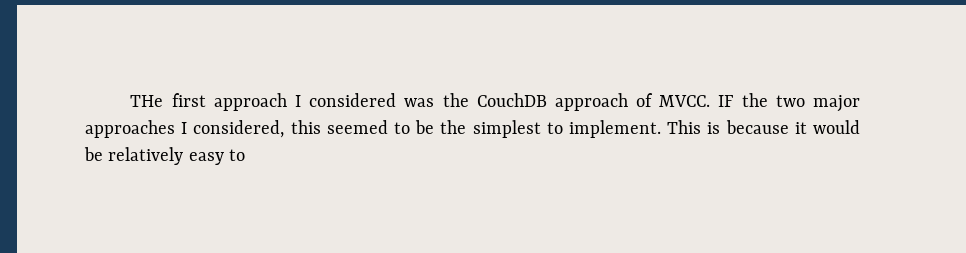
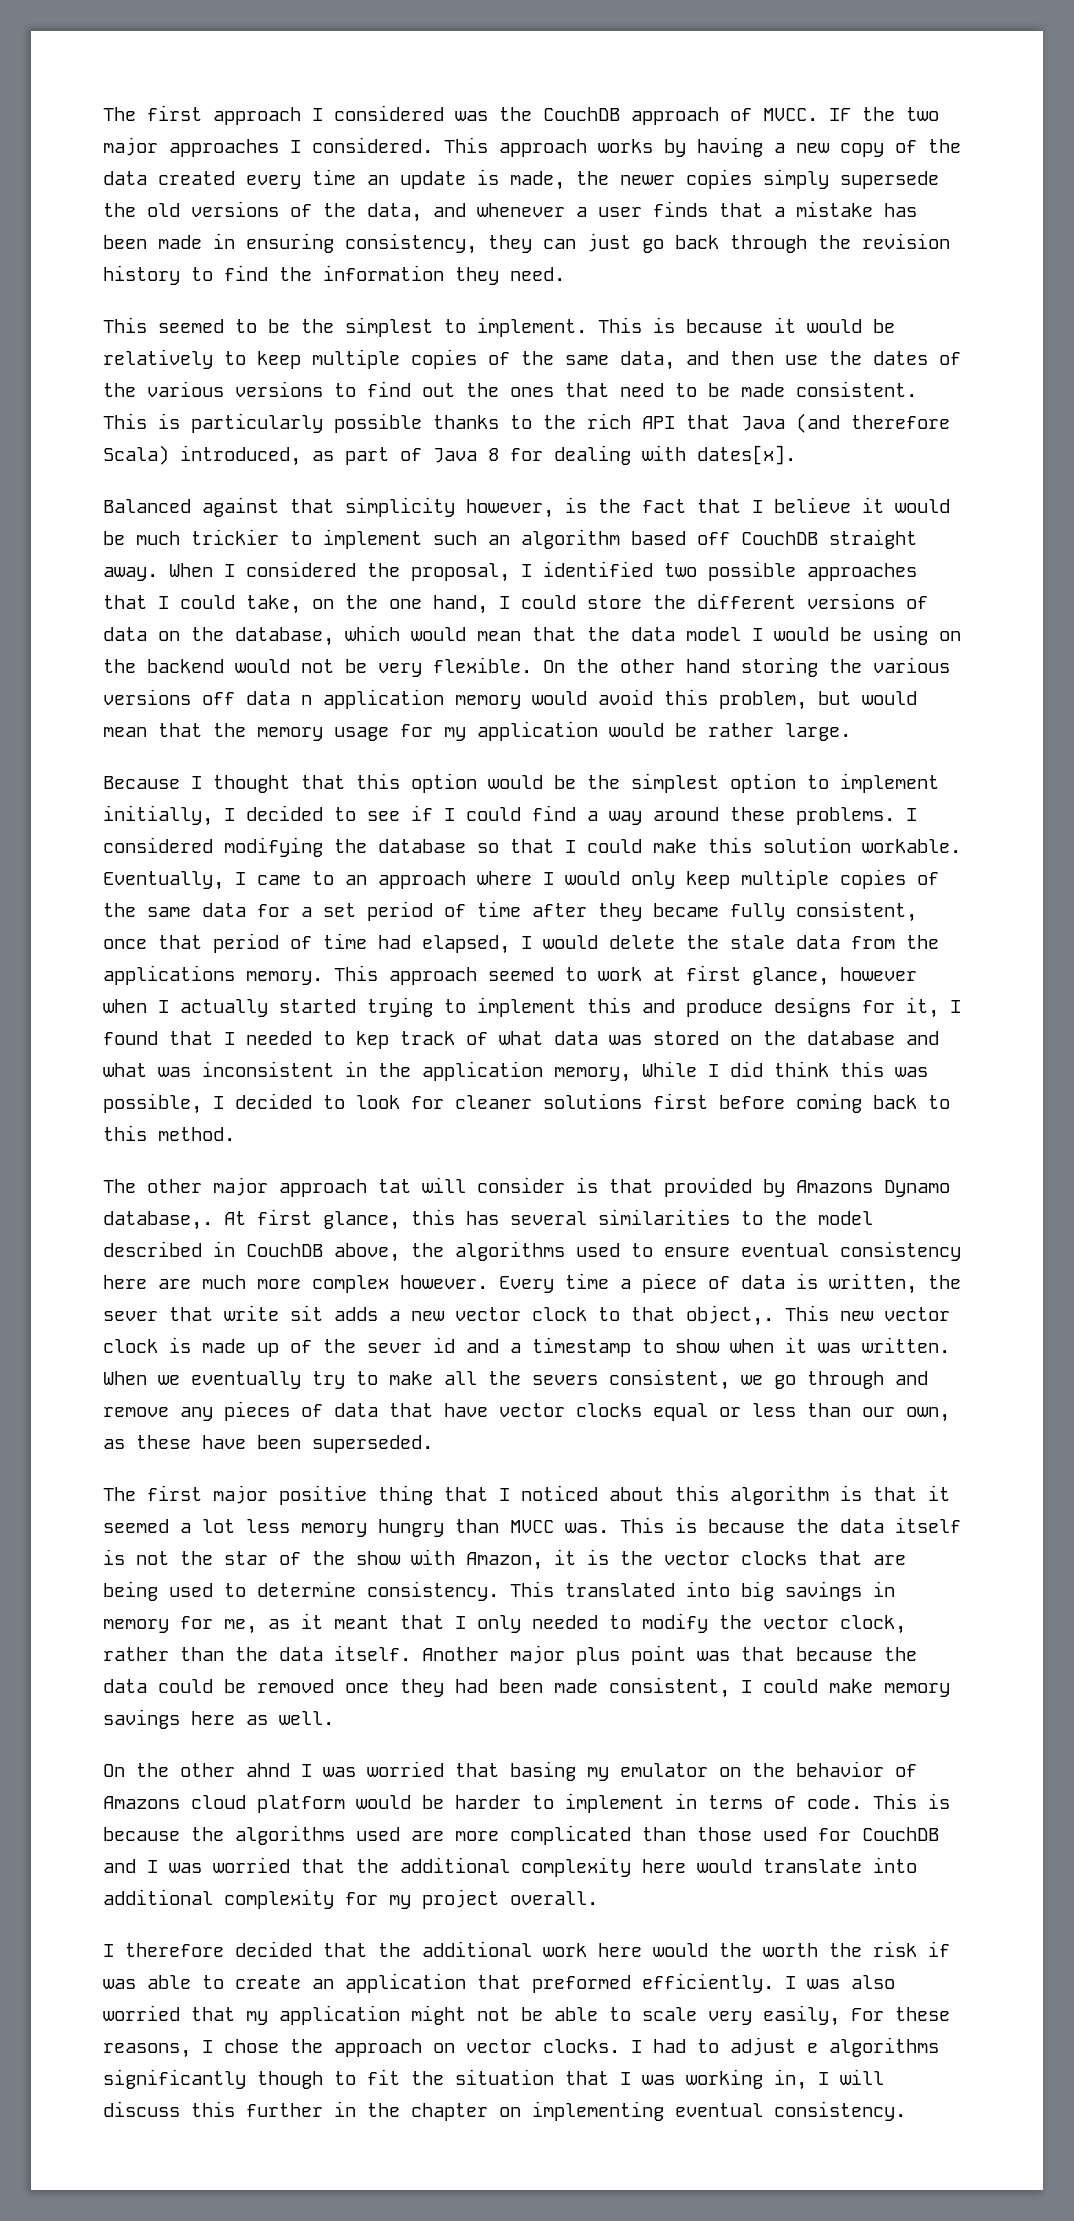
[130,95,164,107] THe -> [103,107,136,121] The
[193,120,321,138] considered, this -> [312,137,961,157] [103,169,939,190] [103,201,917,222] [103,233,950,254] [103,265,565,285] [103,317,147,333] considered. This approach works by having a new copy of the data created every time an update is made, the newer copies simply supersede the old versions of the data, and whenever a user finds that a mistake has been made in ensuring consistency, they can just go back through the revision history to find the information they need. // This
[188,149,246,165] easy to -> [224,349,961,370] [103,381,917,397] [103,413,950,433] [103,445,796,466] [103,497,950,518] [103,529,917,549] [103,561,917,582] [103,593,928,614] [103,625,961,646] [103,657,950,677] [103,689,917,710] [103,721,851,741] [103,773,939,793] [103,805,917,826] [103,837,961,857] [103,869,939,890] [103,901,917,922] [103,933,939,954] [103,965,917,986] [103,997,961,1018] [103,1031,939,1049] [103,1061,928,1082] [103,1093,950,1114] [103,1125,235,1141] [103,1177,950,1197] [103,1209,873,1230] [103,1241,961,1262] [103,1273,961,1294] [103,1305,950,1326] [103,1337,950,1357] [103,1369,928,1390] [103,1401,950,1422] [103,1435,433,1453] [103,1485,950,1505] [103,1517,961,1537] [103,1549,906,1570] [103,1581,895,1601] [103,1613,906,1634] [103,1645,917,1665] [103,1677,950,1698] [103,1709,334,1729] [103,1761,917,1781] [103,1793,950,1813] [103,1825,939,1845] [103,1857,917,1877] [103,1889,598,1909] [103,1941,950,1957] [103,1973,895,1993] [103,2005,950,2026] [103,2037,939,2058] [103,2069,884,2090] [103,2101,906,2121] to keep multiple copies of the same data, and then use the dates of the various versions to find out the ones that need to be made consistent. This is particularly possible thanks to the rich API that Java (and therefore Scala) introduced, as part of Java 8 for dealing with dates[x]. // Balanced against that simplicity however, is the fact that I believe it would be much trickier to implement such an algorithm based off CouchDB straight away. When I considered the proposal, I identified two possible approaches that I could take, on the one hand, I could store the different versions of data on the database, which would mean that the data model I would be using on the backend would not be very flexible. On the other hand storing the various versions off data n application memory would avoid this problem, but would mean that the memory usage for my application would be rather large. // Because I thought that this option would be the simplest option to implement initially, I decided to see if I could find a way around these problems. I considered modifying the database so that I could make this solution workable. Eventually, I came to an approach where I would only keep multiple copies of the same data for a set period of time after they became fully consistent, once that period of time had elapsed, I would delete the stale data from the applications memory. This approach seemed to work at first glance, however when I actually started trying to implement this and produce designs for it, I found that I needed to kep track of what data was stored on the database and what was inconsistent in the application memory, While I did think this was possible, I decided to look for cleaner solutions first before coming back to this method. // The other major approach tat will consider is that provided by Amazons Dynamo database,. At first glance, this has several similarities to the model described in CouchDB above, the algorithms used to ensure eventual consistency here are much more complex however. Every time a piece of data is written, the sever that write sit adds a new vector clock to that object,. This new vector clock is made up of the sever id and a timestamp to show when it was written. When we eventually try to make all the severs consistent, we go through and remove any pieces of data that have vector clocks equal or less than our own, as these have been superseded. // The first major positive thing that I noticed about this algorithm is that it seemed a lot less memory hungry than MVCC was. This is because the data itself is not the star of the show with Amazon, it is the vector clocks that are being used to determine consistency. This translated into big savings in memory for me, as it meant that I only needed to modify the vector clock, rather than the data itself. Another major plus point was that because the data could be removed once they had been made consistent, I could make memory savings here as well. // On the other ahnd I was worried that basing my emulator on the behavior of Amazons cloud platform would be harder to implement in terms of code. This is because the algorithms used are more complicated than those used for CouchDB and I was worried that the additional complexity here would translate into additional complexity for my project overall. // I therefore decided that the additional work here would the worth the risk if was able to create an application that preformed efficiently. I was also worried that my application might not be able to scale very easily, For these reasons, I chose the approach on vector clocks. I had to adjust e algorithms significantly though to fit the situation that I was working in, I will discuss this further in the chapter on implementing eventual consistency.

